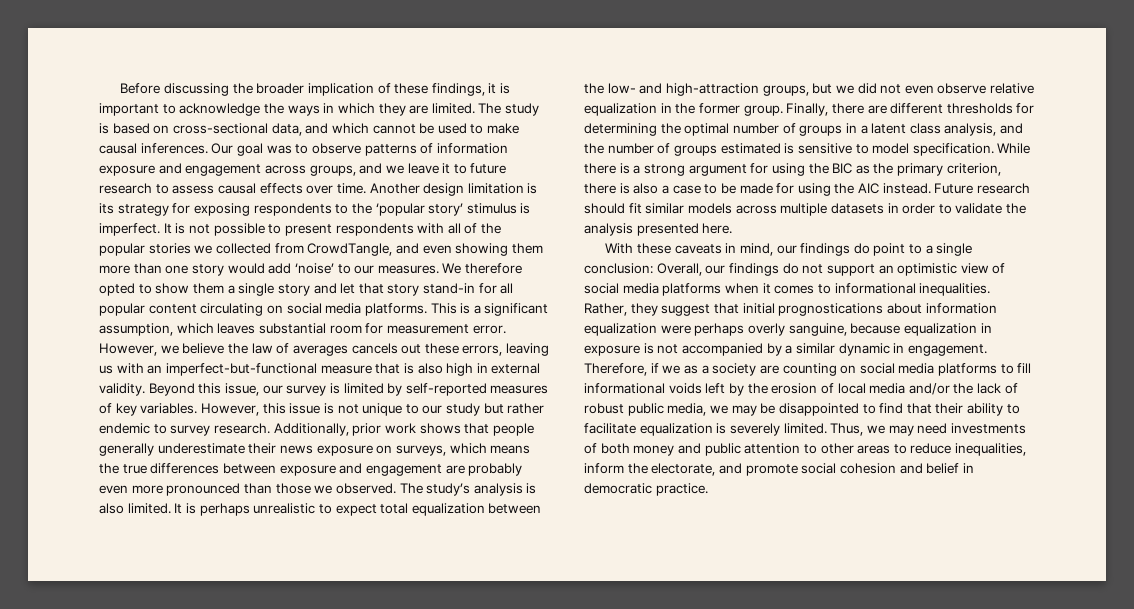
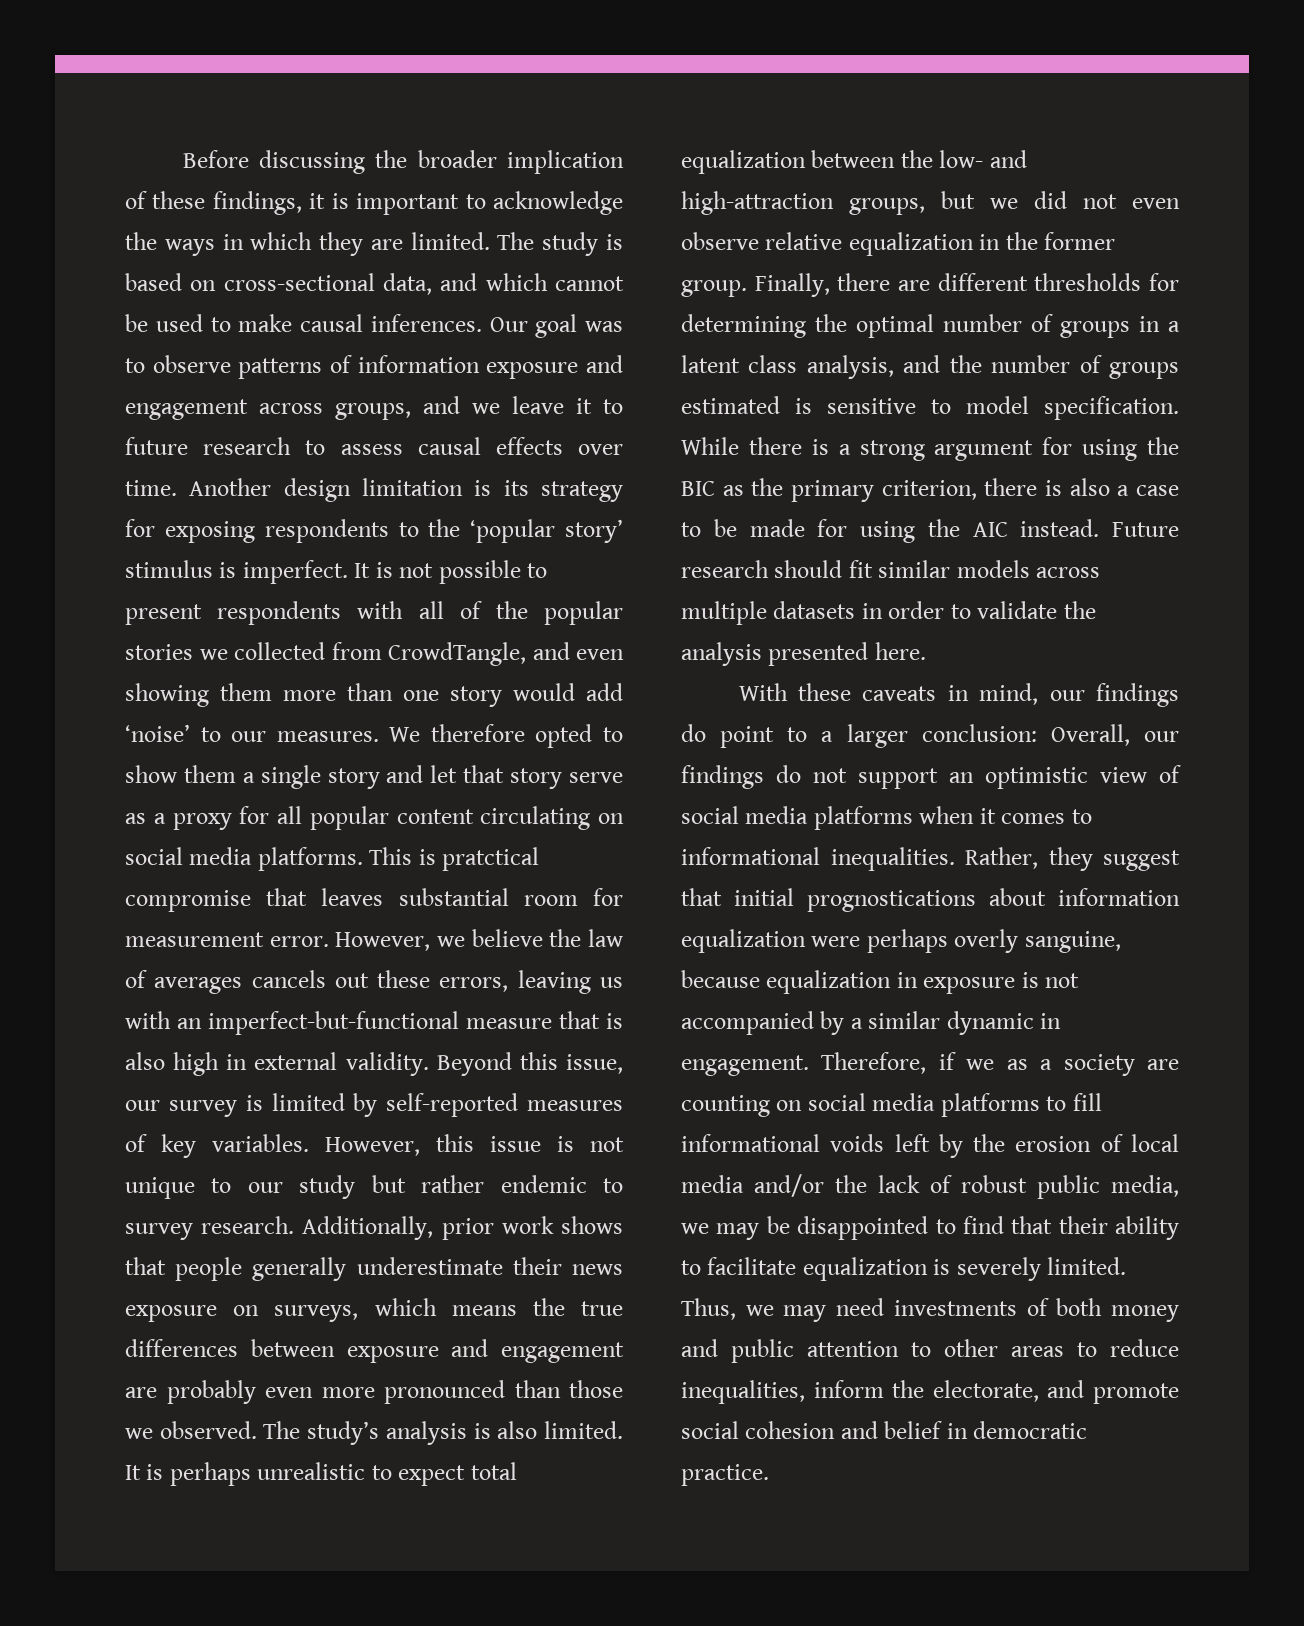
[423,283,476,294] stand-in -> [568,772,623,783] [125,813,232,830] serve as a proxy
[473,303,549,316] [99,323,214,336] a significant assumption, which -> [442,847,540,871] [125,888,308,912] pratctical compromise that
[936,243,973,256] single -> [846,724,908,748] larger

